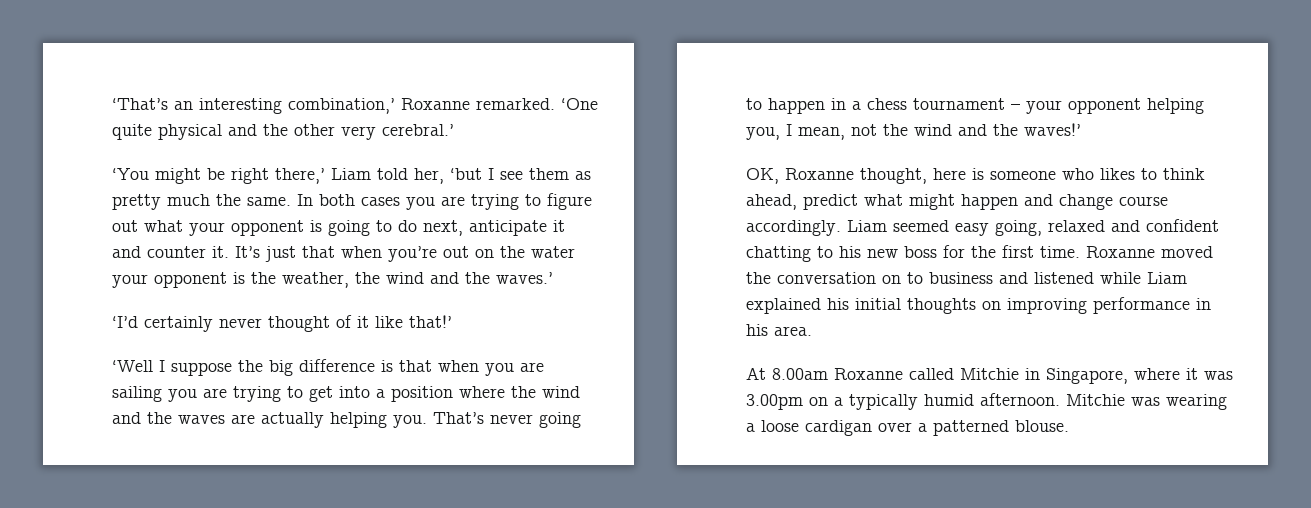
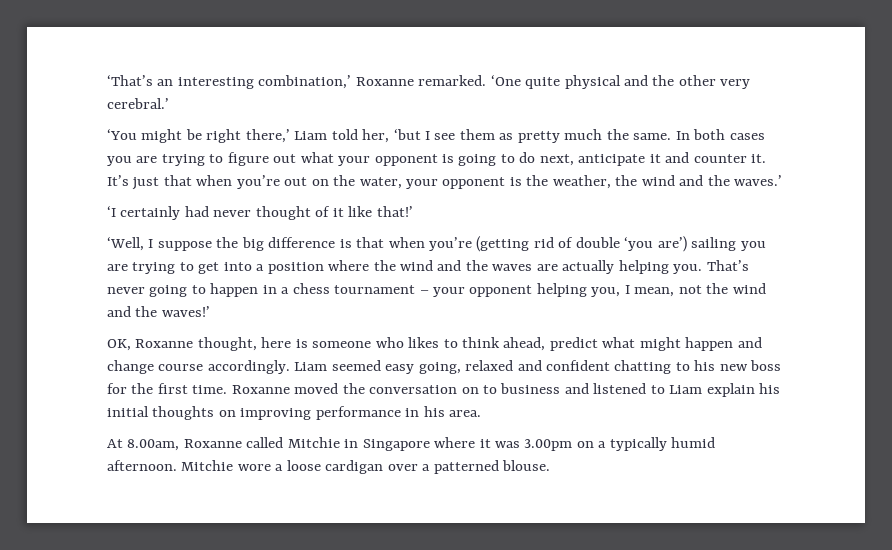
[530,246,575,258] water -> [359,177,402,189] water,
[111,316,213,332] ‘I’d certainly -> [106,206,209,220] ‘I certainly had
[111,360,153,372] ‘Well -> [106,237,144,251] ‘Well,
[484,362,544,376] you are -> [428,236,687,252] you’re (getting rid of double ‘you are’)
[1099,272,1187,284] [745,298,821,314] while Liam explained -> [650,383,755,397] to Liam explain
[771,368,828,380] 8.00am -> [127,439,180,451] 8.00am,
[1045,368,1128,384] Singapore, -> [362,439,430,451] Singapore
[1130,394,1227,410] was wearing -> [237,464,271,471] wore

